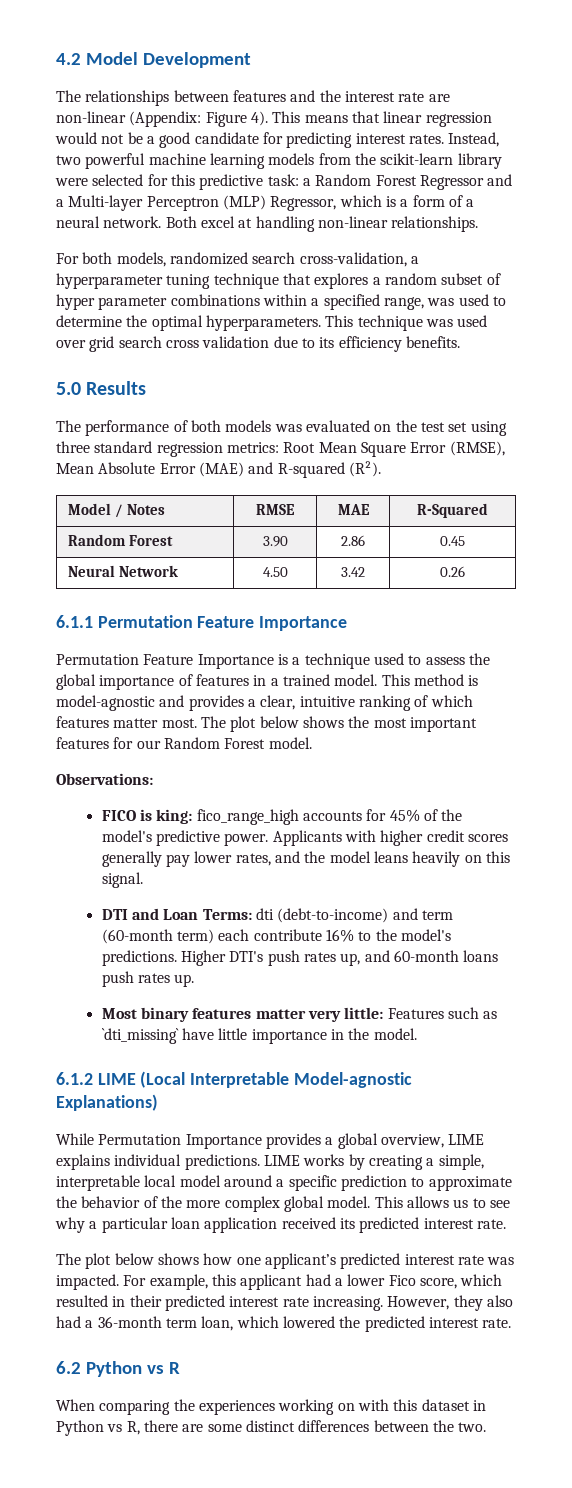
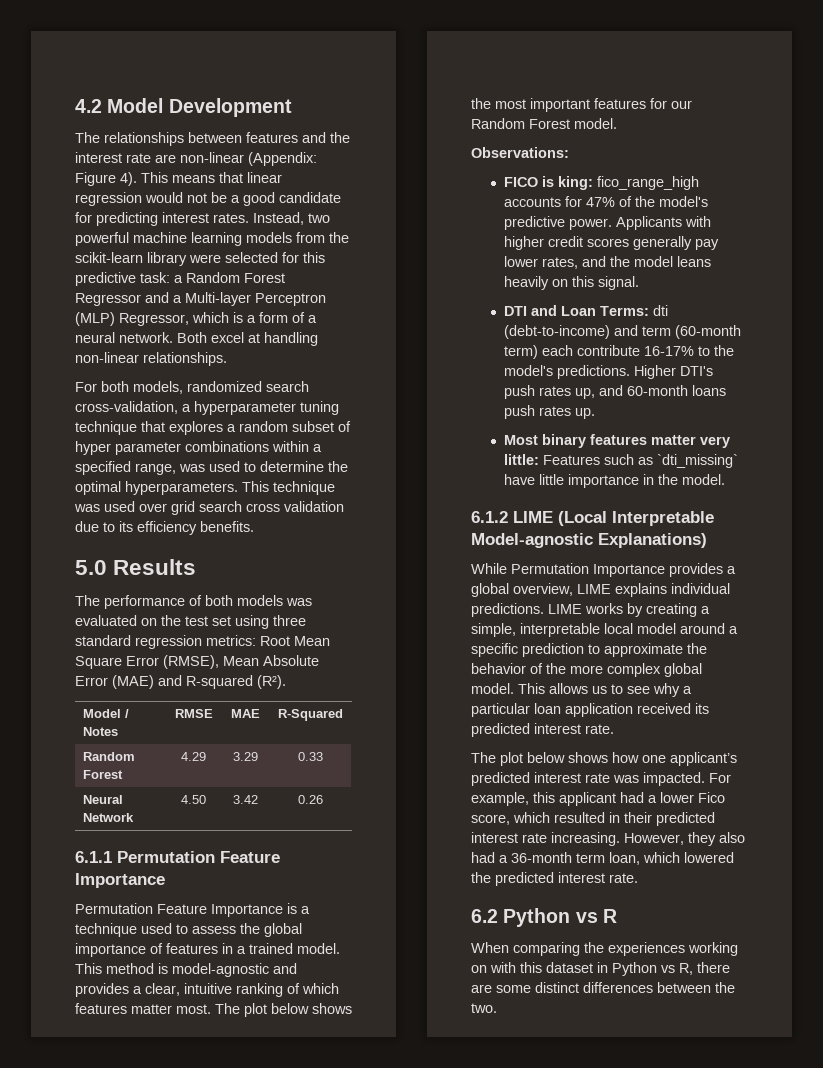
[262,536,288,547] [341,535,365,546] [440,536,465,546] 3.90 | 2.86 | 0.45 -> [181,752,206,761] [232,752,258,761] [297,752,323,761] 4.29 | 3.29 | 0.33
[389,809,420,822] 45% -> [586,197,616,207] 47%
[325,929,354,942] 16% -> [644,346,695,356] 16-17%

